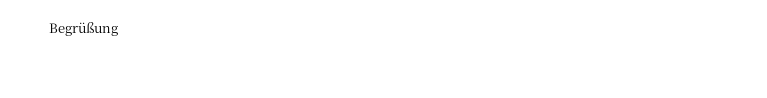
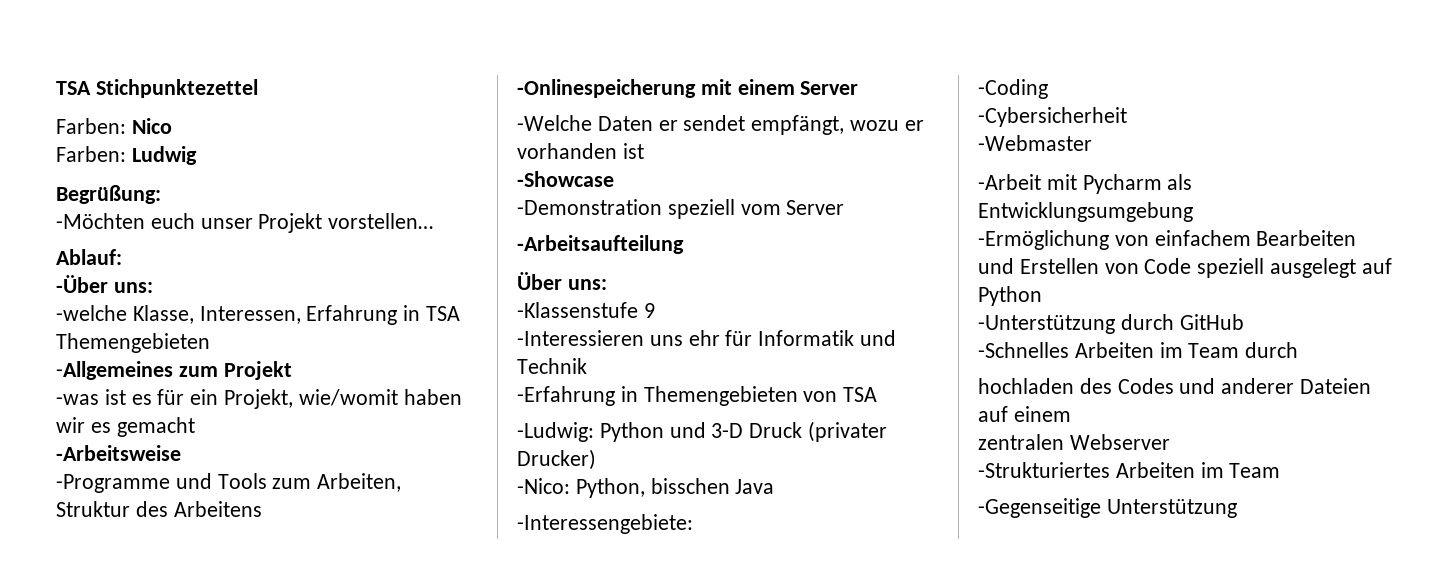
[49,22,118,36] Begrüßung -> [56,79,258,98] [56,118,172,134] [56,146,197,165] [56,185,161,204] [56,213,434,233] [56,249,122,265] [56,275,153,293] [56,305,461,325] [56,333,210,353] [56,361,292,380] [56,389,462,409] [56,417,195,437] [56,445,181,461] [56,473,402,493] [56,501,262,517] [517,79,859,98] [517,115,924,135] [517,143,644,159] [517,171,614,187] [517,199,845,219] [517,235,684,254] [517,272,607,290] [517,302,655,318] [517,330,897,346] [517,358,587,374] [517,386,878,406] [517,421,888,442] [517,449,596,470] [517,478,775,498] [517,514,693,534] [978,79,1048,99] [978,107,1127,127] [978,135,1092,151] [978,174,1193,194] [978,202,1193,222] [978,230,1357,250] [978,258,1392,278] [978,286,1042,306] [978,314,1244,334] [978,342,1299,358] [978,378,1372,394] [978,406,1071,422] [978,434,1170,450] [978,462,1281,478] [978,498,1237,518] TSA Stichpunktezettel // Farben: Nico // Farben: Ludwig // Begrüßung: // -Möchten euch unser Projekt vorstellen… // Ablauf: // -Über uns: // -welche Klasse, Interessen, Erfahrung in TSA Themengebieten // -Allgemeines zum Projekt // -was ist es für ein Projekt, wie/womit haben wir es gemacht // -Arbeitsweise // -Programme und Tools zum Arbeiten, Struktur des Arbeitens // -Onlinespeicherung mit einem Server // -Welche Daten er sendet empfängt, wozu er vorhanden ist // -Showcase // -Demonstration speziell vom Server // -Arbeitsaufteilung // Über uns: // -Klassenstufe 9 // -Interessieren uns ehr für Informatik und Technik // -Erfahrung in Themengebieten von TSA // -Ludwig: Python und 3-D Druck (privater Drucker) // -Nico: Python, bisschen Java // -Interessengebiete: // -Coding // -Cybersicherheit // -Webmaster // -Arbeit mit Pycharm als Entwicklungsumgebung // -Ermöglichung von einfachem Bearbeiten und Erstellen von Code speziell ausgelegt auf Python // -Unterstützung durch GitHub // -Schnelles Arbeiten im Team durch // hochladen des Codes und anderer Dateien auf einem // zentralen Webserver // -Strukturiertes Arbeiten im Team // -Gegenseitige Unterstützung

